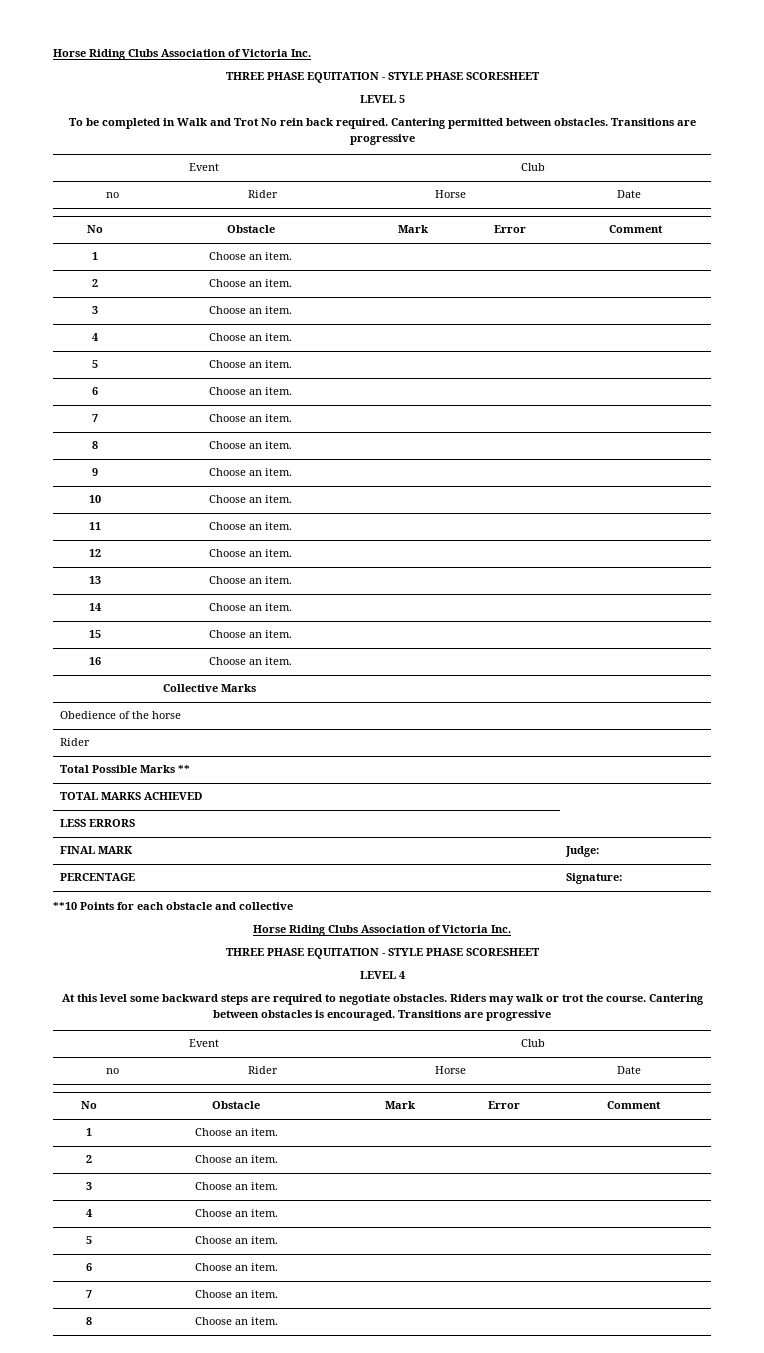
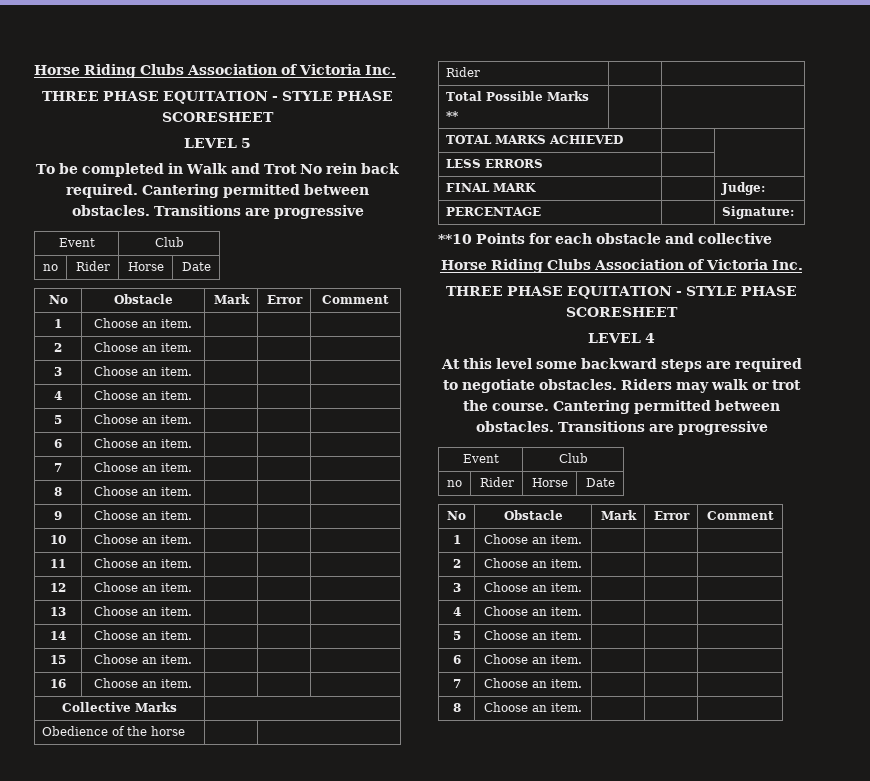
[213,1010,395,1021] between obstacles is encouraged. -> [634,400,780,414] [475,421,554,432] permitted between obstacles.

